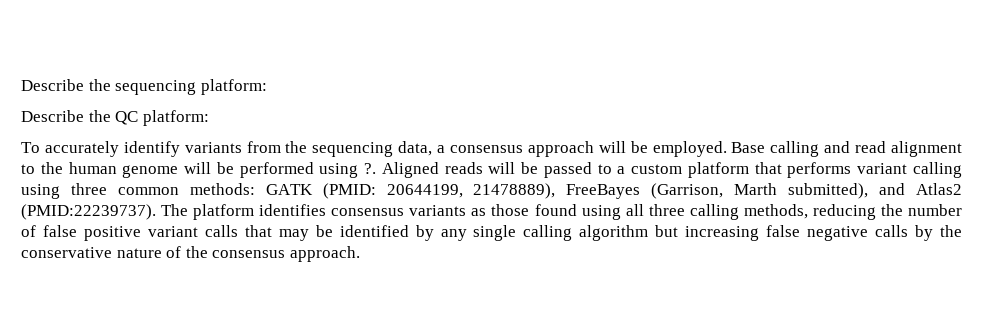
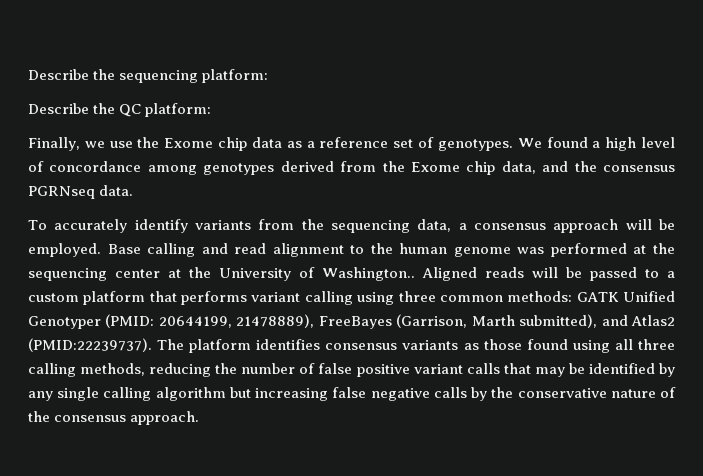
(209, 118) none -> [28,137,676,151] [28,161,675,175] [28,185,134,199] // Finally, we use the Exome chip data as a reference set of genotypes. We found a high level of concordance among genotypes derived from the Exome chip data, and the consensus PGRNseq data.
[184,162,377,178] will be performed using ?. -> [517,243,676,257] [28,267,415,281] was performed at the sequencing center at the University of Washington..
(313, 189) none -> [623,291,676,302] [28,316,101,329] Unified Genotyper

